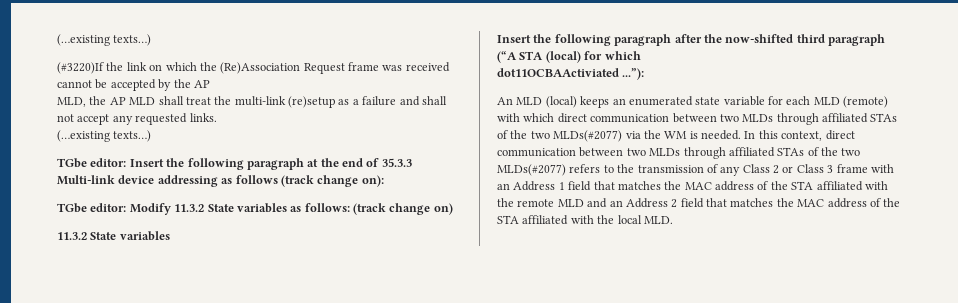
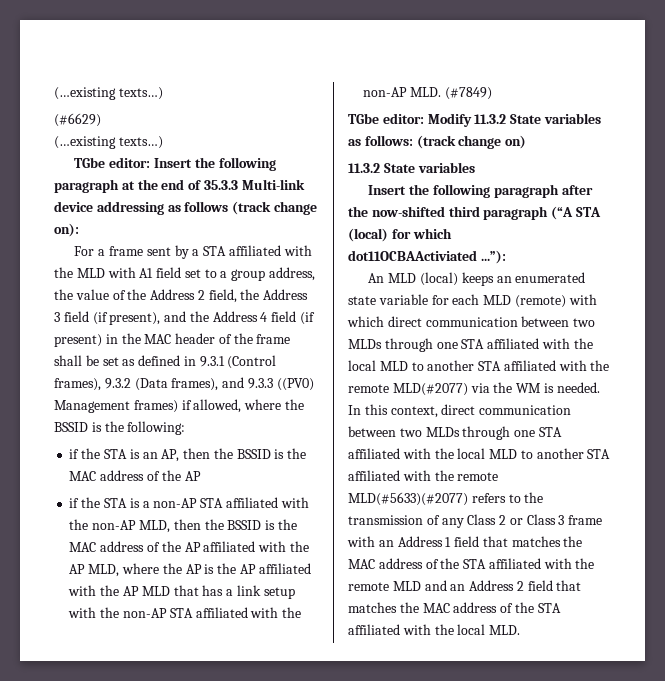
[57,34,152,46] [57,62,450,74] [57,79,210,91] [57,96,447,108] [57,113,217,125] (…existing texts…) // (#3220)If the link on which the (Re)Association Request frame was received cannot be accepted by the AP // MLD, the AP MLD shall treat the multi-link (re)setup as a failure and shall not accept any requested links. -> [54,87,163,100] [54,113,101,127] (…existing texts…) // (#6629)
(384, 181) none -> [74,245,312,259] [54,267,316,281] [54,289,309,303] [54,311,316,325] [54,333,291,347] [54,355,277,369] [54,377,314,391] [54,399,304,413] [54,421,186,435] [69,448,307,462] [69,470,201,481] [69,497,309,508] [69,519,297,533] [69,541,309,552] [69,563,311,577] [68,585,295,599] [68,607,302,618] [363,87,492,100] // For a frame sent by a STA affiliated with the MLD with A1 field set to a group address, the value of the Address 2 field, the Address 3 field (if present), and the Address 4 field (if present) in the MAC header of the frame shall be set as defined in 9.3.1 (Control frames), 9.3.2 (Data frames), and 9.3.3 ((PV0) Management frames) if allowed, where the BSSID is the following: // if the STA is an AP, then the BSSID is the MAC address of the AP // if the STA is a non-AP STA affiliated with the non-AP MLD, then the BSSID is the MAC address of the AP affiliated with the AP MLD, where the AP is the AP affiliated with the AP MLD that has a link setup with the non-AP STA affiliated with the non-AP MLD. (#7849)
[822,113,898,123] [497,130,623,142] affiliated STAs of the two MLDs(#2077) -> [436,338,593,349] [348,360,610,371] [348,383,468,396] one STA affiliated with the local MLD to another STA affiliated with the remote MLD(#2077)
[728,147,861,157] [497,164,566,176] affiliated STAs of the two MLDs(#2077) -> [514,427,562,437] [348,448,611,459] [348,470,499,481] [348,492,468,506] one STA affiliated with the local MLD to another STA affiliated with the remote MLD(#5633)(#2077)

